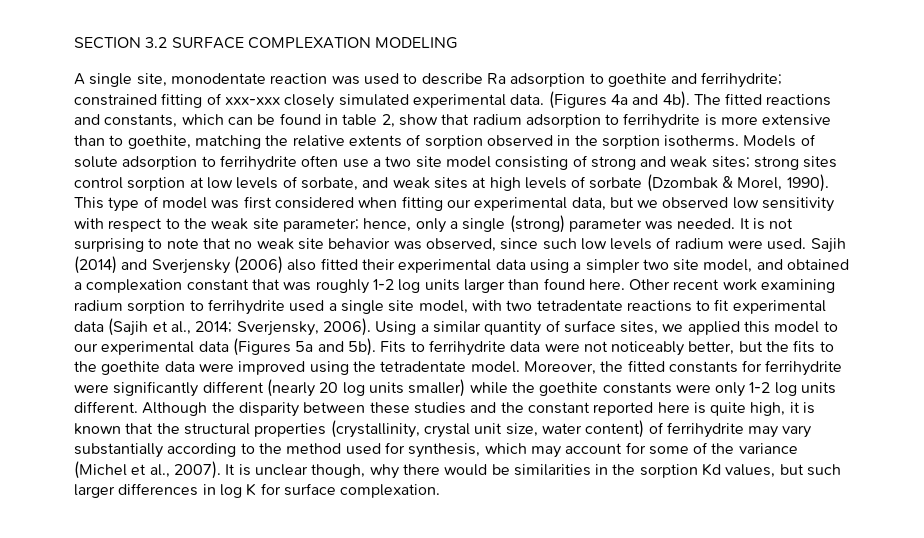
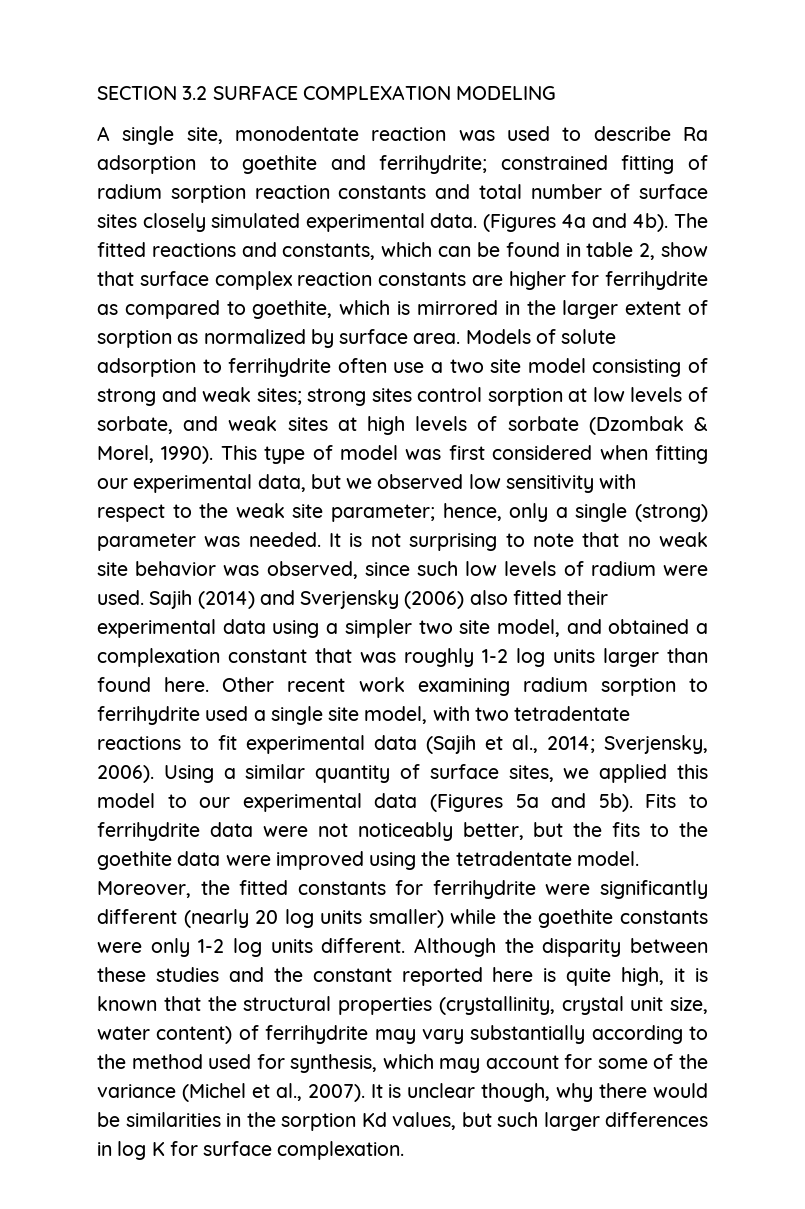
[224,97,280,105] xxx-xxx -> [97,184,708,203] [97,214,137,228] radium sorption reaction constants and total number of surface sites
[472,113,832,129] [74,134,740,149] radium adsorption to ferrihydrite is more extensive than to goethite, matching the relative extents of sorption observed in the sorption isotherms. -> [139,271,708,290] [97,300,708,319] [97,329,461,348] surface complex reaction constants are higher for ferrihydrite as compared to goethite, which is mirrored in the larger extent of sorption as normalized by surface area.

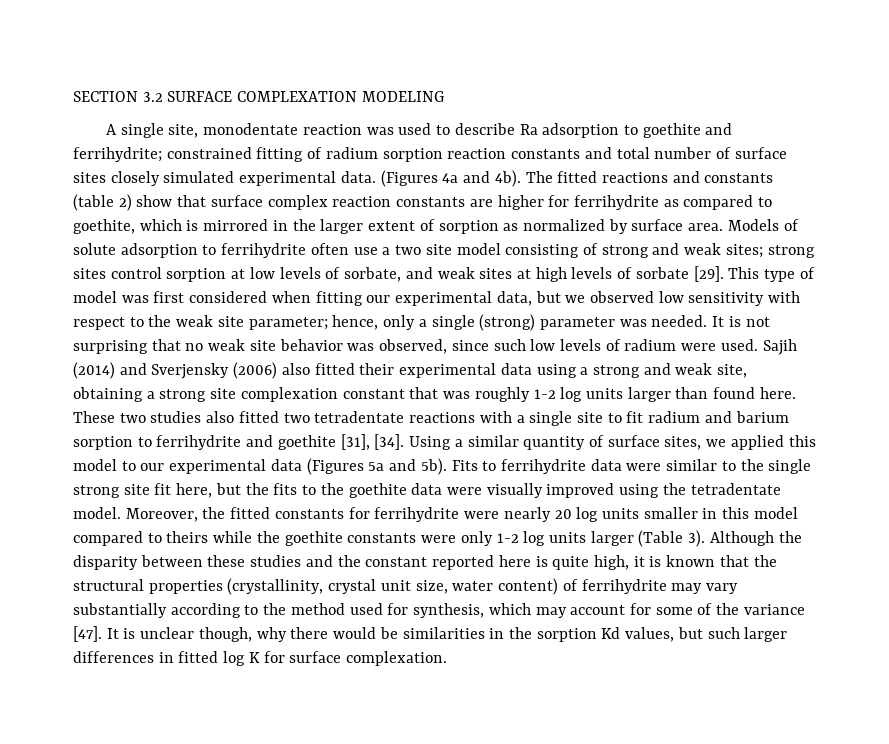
[282,242,656,260] constants, which can be found in table 2, -> [704,173,774,183] [73,194,132,211] constants (table 2)
[588,416,708,435] [97,445,214,464] (Dzombak & Morel, 1990). -> [693,266,724,282] [29].
[505,533,574,547] to note -> (148, 347) none
[344,619,708,638] simpler two site model, and obtained a -> [592,363,748,378] [73,387,237,402] strong and weak site, obtaining a strong site
[222,677,708,696] [97,706,631,725] [97,735,708,754] [97,765,154,783] Other recent work examining radium sorption to ferrihydrite used a single site model, with two tetradentate reactions to fit experimental data (Sajih et al., 2014; Sverjensky, 2006). -> [73,411,789,426] [73,434,405,450] These two studies also fitted two tetradentate reactions with a single site to fit radium and barium sorption to ferrihydrite and goethite [31], [34].
[317,822,524,841] not noticeably better, -> [666,459,812,474] [73,483,213,498] similar to the single strong site fit here,
(271, 860) none -> [486,483,543,498] visually
[599,880,708,899] [97,909,444,928] significantly different (nearly 20 log units smaller) -> [503,507,798,522] [73,531,209,546] nearly 20 log units smaller in this model compared to theirs
[321,938,406,953] different. -> [590,530,706,547] larger (Table 3).
[181,1083,365,1102] (Michel et al., 2007). -> [73,626,102,642] [47].
(112, 1149) none -> [178,651,219,663] fitted

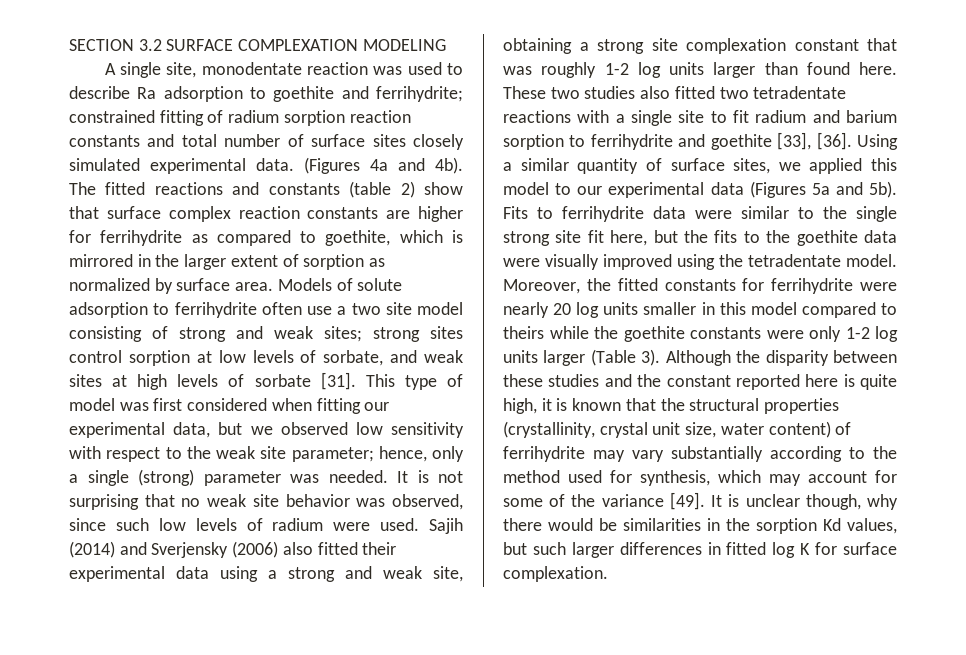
[693,266,724,282] [29]. -> [320,372,356,390] [31].
[340,434,405,450] [31], [34]. -> [777,132,852,150] [33], [36].
[73,626,102,642] [47]. -> [669,492,705,510] [49].

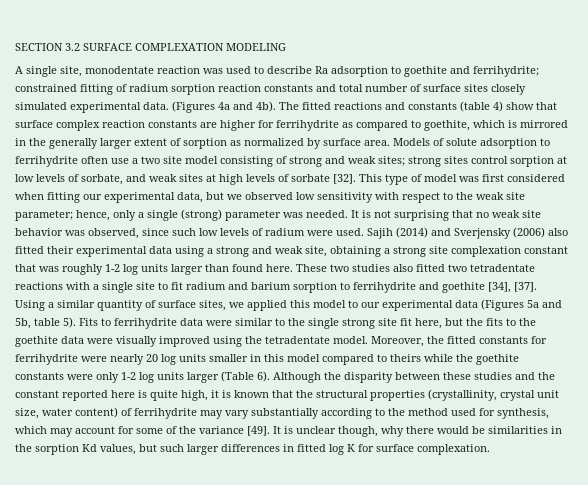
[400,181,415,198] 2) -> [493,101,503,112] 4)
(180, 260) none -> [49,138,98,149] generally
[320,372,356,390] [31]. -> [333,174,356,184] [32].
[777,132,852,150] [33], [36]. -> [488,282,537,293] [34], [37].
[869,181,897,198] 5b). -> [15,317,76,329] 5b, table 5).
[641,349,661,366] 3). -> [257,371,270,382] 6).

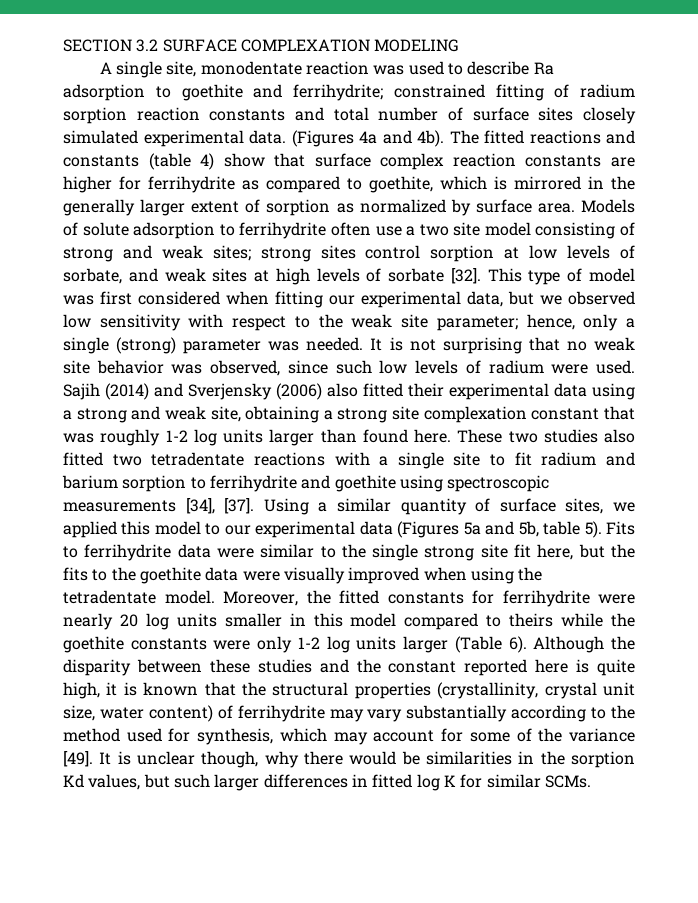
(485, 287) none -> [399,475,550,492] [63,500,176,512] using spectroscopic measurements
(210, 341) none -> [423,567,467,581] when
[376,444,490,455] surface complexation. -> [486,774,591,788] similar SCMs.

